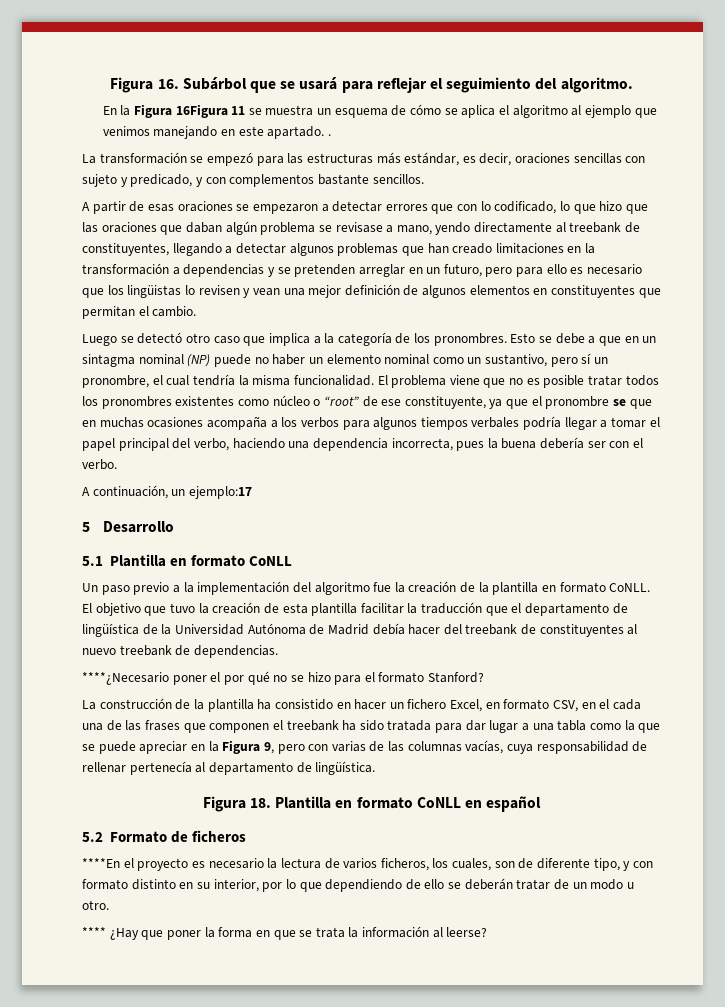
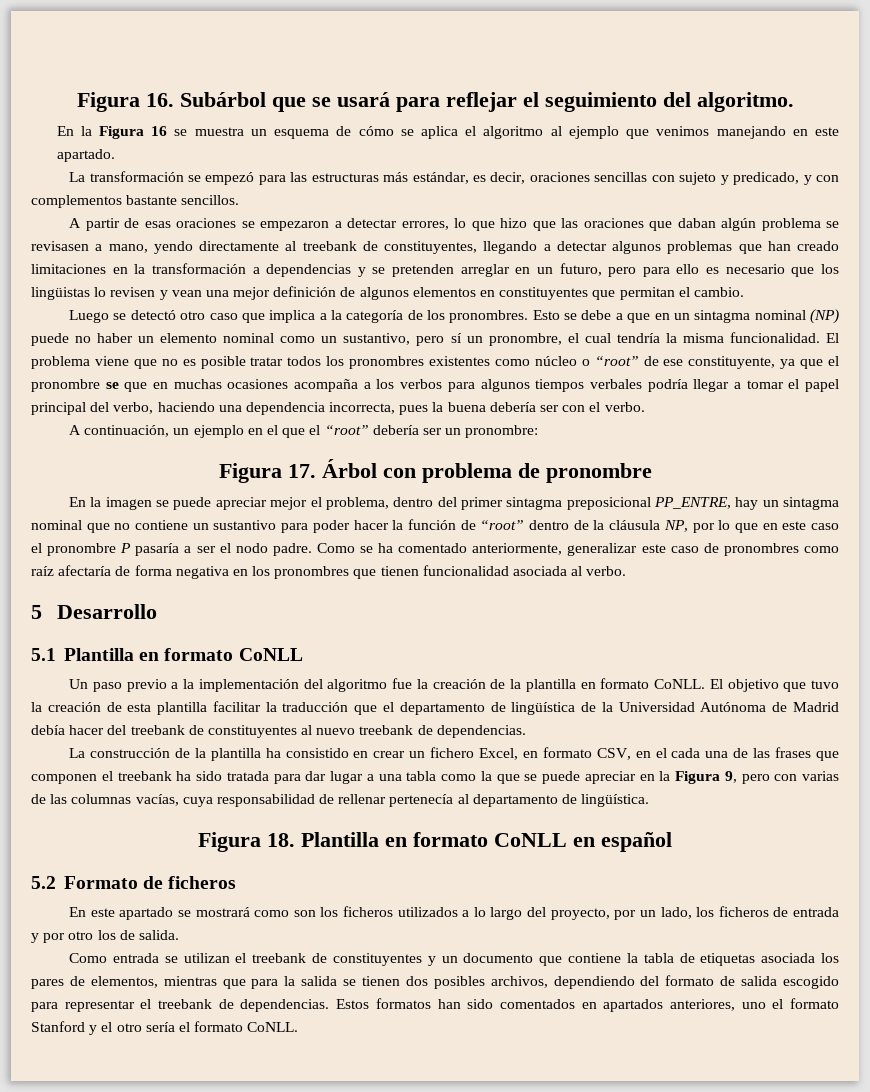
[175,104,246,118] 16Figura 11 -> [151,126,168,136] 16
[327,134,331,136] . -> (115, 155) none
[385,201,557,214] errores que con lo codificado, -> [401,221,449,230] errores,
[335,222,383,233] revisase -> [31,241,89,251] revisasen
[188,486,252,499] ejemplo:17 -> [193,425,539,438] [218,459,652,483] [69,497,840,510] [31,519,839,533] [31,543,839,556] [31,565,627,579] ejemplo en el que el “root” debería ser un pronombre: // Figura 17. Árbol con problema de pronombre // En la imagen se puede apreciar mejor el problema, dentro del primer sintagma preposicional PP_ENTRE, hay un sintagma nominal que no contiene un sustantivo para poder hacer la función de “root” dentro de la cláusula NP, por lo que en este caso el pronombre P pasaría a ser el nodo padre. Como se ha comentado anteriormente, generalizar este caso de pronombres como raíz afectaría de forma negativa en los pronombres que tienen funcionalidad asociada al verbo.
[82,671,485,685] // ****¿Necesario poner el por qué no se hizo para el formato Stanford? -> (526, 731) none
[354,699,387,710] hacer -> [373,751,406,758] crear
[82,858,653,871] [82,878,634,892] [82,900,109,910] [82,926,488,940] ****En el proyecto es necesario la lectura de varios ficheros, los cuales, son de diferente tipo, y con formato distinto en su interior, por lo que dependiendo de ello se deberán tratar de un modo u otro. // **** ¿Hay que poner la forma en que se trata la información al leerse? -> [69,906,840,920] [31,930,179,943] [69,953,840,966] [31,975,840,989] [31,998,839,1012] [31,1021,299,1035] En este apartado se mostrará como son los ficheros utilizados a lo largo del proyecto, por un lado, los ficheros de entrada y por otro los de salida. // Como entrada se utilizan el treebank de constituyentes y un documento que contiene la tabla de etiquetas asociada los pares de elementos, mientras que para la salida se tienen dos posibles archivos, dependiendo del formato de salida escogido para representar el treebank de dependencias. Estos formatos han sido comentados en apartados anteriores, uno el formato Stanford y el otro sería el formato CoNLL.

